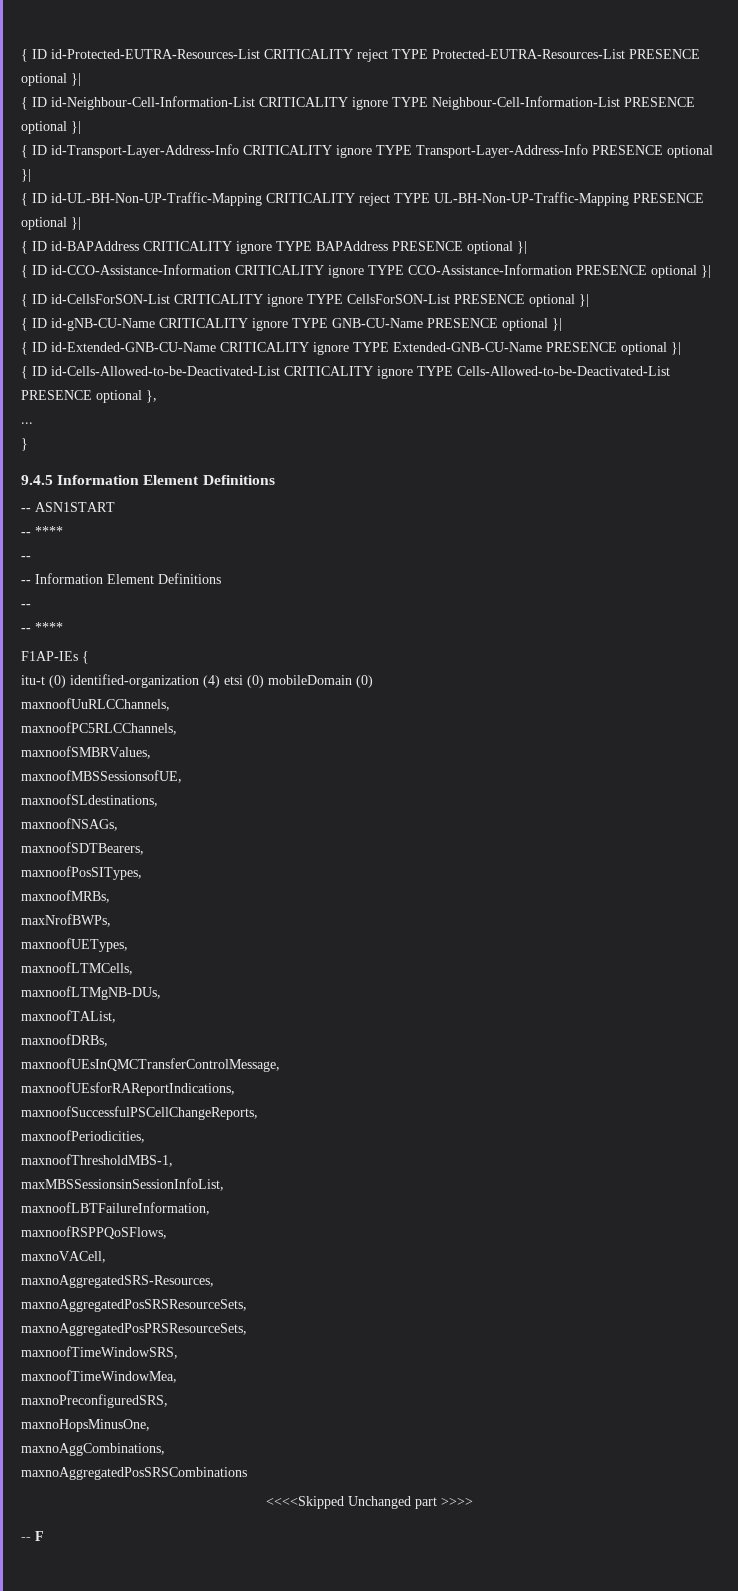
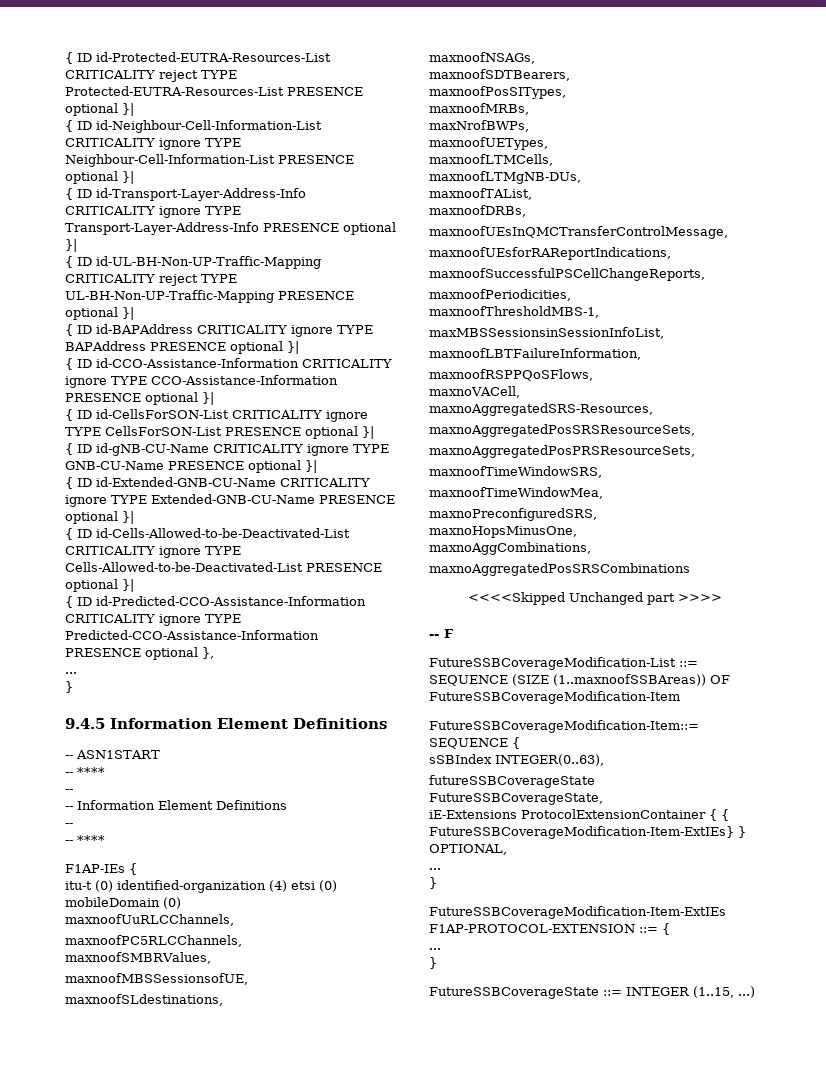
(142, 396) none -> [122,579,134,592] [65,596,366,608] [65,614,241,626] [65,630,319,640] [65,647,198,660] }| // { ID id-Predicted-CCO-Assistance-Information CRITICALITY ignore TYPE Predicted-CCO-Assistance-Information PRESENCE optional
(44, 1536) none -> [429,657,698,670] [429,674,730,686] [429,691,680,704] [429,720,699,733] [429,737,520,749] [429,754,604,766] [429,775,595,788] [429,793,603,805] [429,809,729,821] [429,826,746,839] [429,844,507,855] [429,868,441,870] [429,877,437,889] [429,906,726,919] [429,923,670,935] [429,948,441,950] [429,957,437,969] [429,986,755,999] // FutureSSBCoverageModification-List ::= SEQUENCE (SIZE (1..maxnoofSSBAreas)) OF FutureSSBCoverageModification-Item // FutureSSBCoverageModification-Item::= SEQUENCE { // sSBIndex INTEGER(0..63), // futureSSBCoverageState FutureSSBCoverageState, // iE-Extensions ProtocolExtensionContainer { { FutureSSBCoverageModification-Item-ExtIEs} } OPTIONAL, // ... // } // FutureSSBCoverageModification-Item-ExtIEs F1AP-PROTOCOL-EXTENSION ::= { // ... // } // FutureSSBCoverageState ::= INTEGER (1..15, ...)

